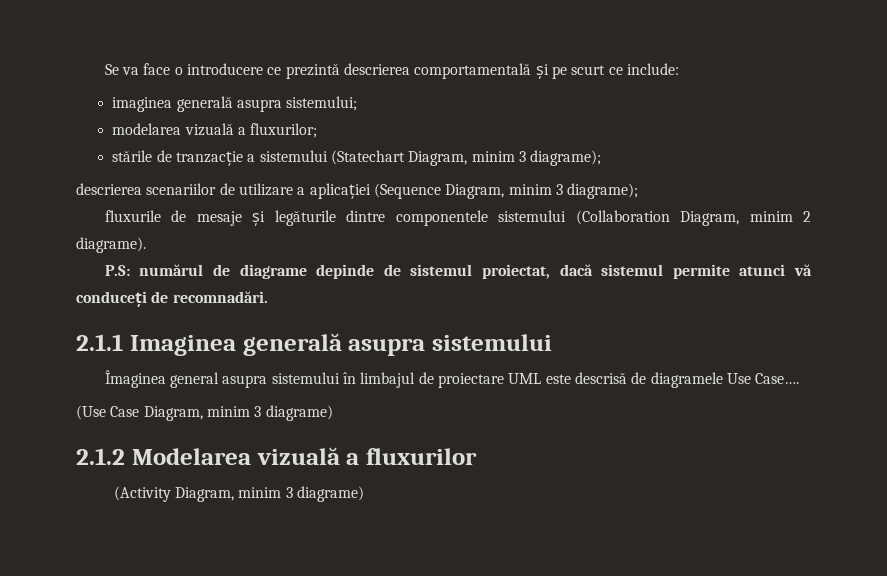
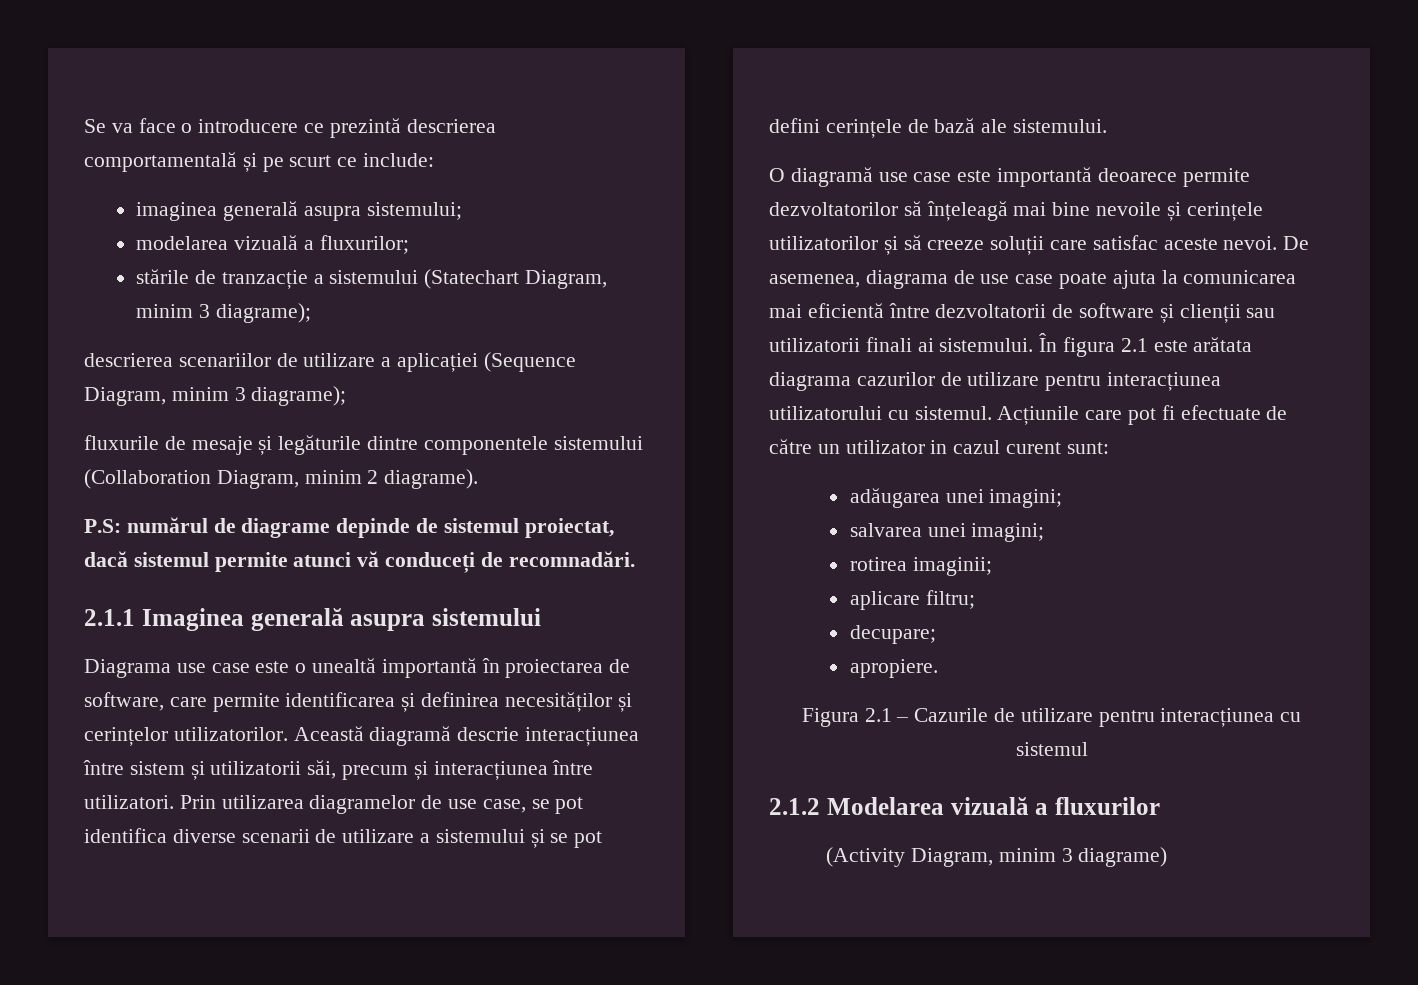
[104,370,800,388] [76,405,333,421] Îmaginea general asupra sistemului în limbajul de proiectare UML este descrisă de diagramele Use Case…. // (Use Case Diagram, minim 3 diagrame) -> [84,658,631,678] [84,692,632,712] [84,726,640,746] [83,760,594,780] [84,795,584,814] [84,828,603,848] [769,118,1108,138] [769,167,1250,187] [769,201,1263,221] [769,235,1310,255] [769,270,1297,289] [769,303,1276,323] [769,333,1253,357] [769,372,1222,391] [769,405,1288,425] [769,439,1109,454] [849,488,1063,508] [849,523,1045,542] [849,557,992,576] [849,590,975,610] [849,625,936,644] [849,659,938,678] [801,708,1302,727] [1015,742,1088,756] Diagrama use case este o unealtă importantă în proiectarea de software, care permite identificarea și definirea necesităților și cerințelor utilizatorilor. Această diagramă descrie interacțiunea între sistem și utilizatorii săi, precum și interacțiunea între utilizatori. Prin utilizarea diagramelor de use case, se pot identifica diverse scenarii de utilizare a sistemului și se pot defini cerințele de bază ale sistemului. // O diagramă use case este importantă deoarece permite dezvoltatorilor să înțeleagă mai bine nevoile și cerințele utilizatorilor și să creeze soluții care satisfac aceste nevoi. De asemenea, diagrama de use case poate ajuta la comunicarea mai eficientă între dezvoltatorii de software și clienții sau utilizatorii finali ai sistemului. În figura 2.1 este arătata diagrama cazurilor de utilizare pentru interacțiunea utilizatorului cu sistemul. Acțiunile care pot fi efectuate de către un utilizator in cazul curent sunt: // adăugarea unei imagini; // salvarea unei imagini; // rotirea imaginii; // aplicare filtru; // decupare; // apropiere. // Figura 2.1 – Cazurile de utilizare pentru interacțiunea cu sistemul

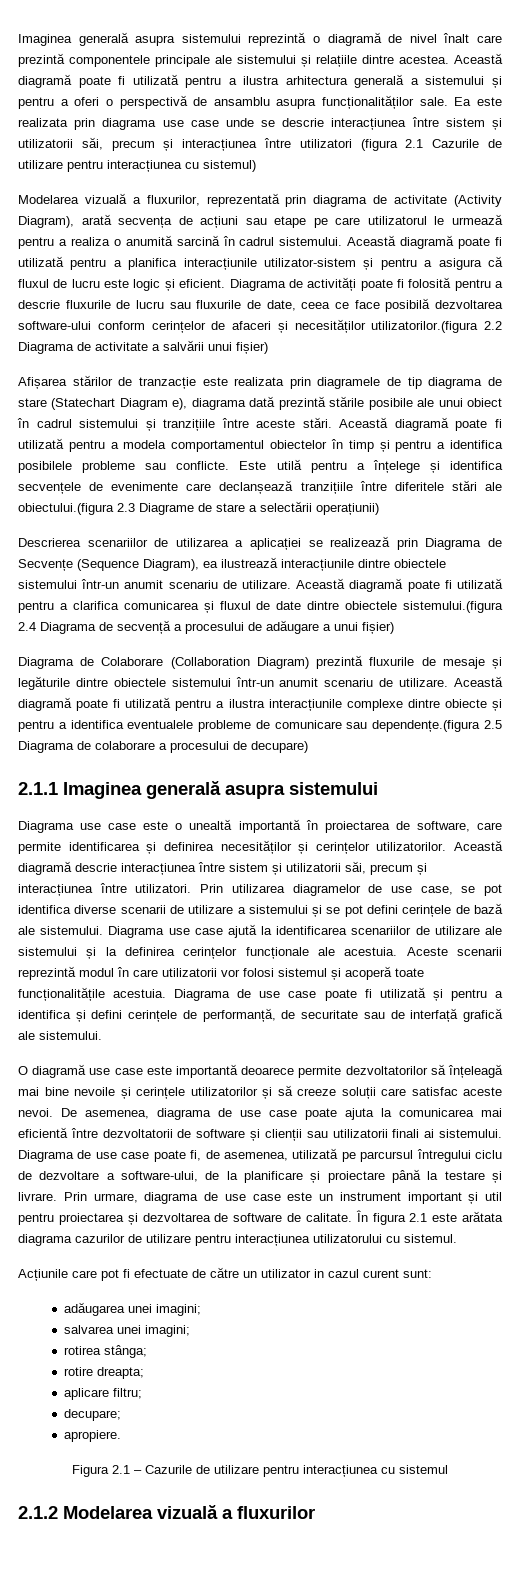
[84,118,496,138] [84,152,435,172] [136,201,462,221] [136,235,409,254] [136,269,608,289] [136,303,311,323] [84,353,376,367] Se va face o introducere ce prezintă descrierea comportamentală și pe scurt ce include: // imaginea generală asupra sistemului; // modelarea vizuală a fluxurilor; // stările de tranzacție a sistemului (Statechart Diagram, minim 3 diagrame); // descrierea scenariilor de utilizare -> [18,32,503,46] [18,53,503,67] [18,74,503,88] [18,95,502,109] [18,117,503,130] [18,137,503,151] [18,160,256,172] [18,193,503,207] [18,214,504,228] [18,235,503,249] [18,256,503,270] [18,277,503,291] [18,298,504,312] [18,319,502,333] [18,340,268,354] [18,375,502,389] [18,396,502,410] [17,417,503,431] [18,438,503,452] [18,459,504,473] [18,480,502,494] [18,501,379,515] [18,538,229,547] Imaginea generală asupra sistemului reprezintă o diagramă de nivel înalt care prezintă componentele principale ale sistemului și relațiile dintre acestea. Această diagramă poate fi utilizată pentru a ilustra arhitectura generală a sistemului și pentru a oferi o perspectivă de ansamblu asupra funcționalităților sale. Ea este realizata prin diagrama use case unde se descrie interacțiunea între sistem și utilizatorii săi, precum și interacțiunea între utilizatori (figura 2.1 Cazurile de utilizare pentru interacțiunea cu sistemul) // Modelarea vizuală a fluxurilor, reprezentată prin diagrama de activitate (Activity Diagram), arată secvența de acțiuni sau etape pe care utilizatorul le urmează pentru a realiza o anumită sarcină în cadrul sistemului. Această diagramă poate fi utilizată pentru a planifica interacțiunile utilizator-sistem și pentru a asigura că fluxul de lucru este logic și eficient. Diagrama de activități poate fi folosită pentru a descrie fluxurile de lucru sau fluxurile de date, ceea ce face posibilă dezvoltarea software-ului conform cerințelor de afaceri și necesităților utilizatorilor.(figura 2.2 Diagrama de activitate a salvării unui fișier) // Afișarea stărilor de tranzacție este realizata prin diagramele de tip diagrama de stare (Statechart Diagram e), diagrama dată prezintă stările posibile ale unui obiect în cadrul sistemului și tranzițiile între aceste stări. Această diagramă poate fi utilizată pentru a modela comportamentul obiectelor în timp și pentru a identifica posibilele probleme sau conflicte. Este utilă pentru a înțelege și identifica secvențele de evenimente care declanșează tranzițiile între diferitele stări ale obiectului.(figura 2.3 Diagrame de stare a selectării operațiunii) // Descrierea scenariilor de utilizarea
[483,352,576,372] [84,386,347,406] (Sequence Diagram, minim 3 diagrame); // -> [308,536,503,550] [18,557,446,571] [18,578,503,592] [18,601,503,613] [18,620,394,634] [18,655,364,669] se realizează prin Diagrama de Secvențe (Sequence Diagram), ea ilustrează interacțiunile dintre obiectele sistemului într-un anumit scenariu de utilizare. Această diagramă poate fi utilizată pentru a clarifica comunicarea și fluxul de date dintre obiectele sistemului.(figura 2.4 Diagrama de secvență a procesului de adăugare a unui fișier) // Diagrama de Colaborare (Collaboration Diagram) prezintă
[423,436,643,455] [84,469,479,489] [84,517,614,538] [84,551,635,573] componentele sistemului (Collaboration Diagram, minim 2 diagrame). // P.S: numărul de diagrame depinde de sistemul proiectat, dacă sistemul permite atunci vă conduceți de recomnadări. -> [113,676,504,687] [18,697,502,711] [18,720,502,732] [18,741,308,753] obiectele sistemului într-un anumit scenariu de utilizare. Această diagramă poate fi utilizată pentru a ilustra interacțiunile complexe dintre obiecte și pentru a identifica eventualele probleme de comunicare sau dependențe.(figura 2.5 Diagrama de colaborare a procesului de decupare)
(1108, 126) none -> [108,924,503,938] [18,947,502,959] [18,966,424,980] [18,987,503,1001] [18,1008,504,1022] [18,1031,102,1040] Diagrama use case ajută la identificarea scenariilor de utilizare ale sistemului și la definirea cerințelor funcționale ale acestuia. Aceste scenarii reprezintă modul în care utilizatorii vor folosi sistemul și acoperă toate funcționalitățile acestuia. Diagrama de use case poate fi utilizată și pentru a identifica și defini cerințele de performanță, de securitate sau de interfață grafică ale sistemului.
(1034, 345) none -> [18,1148,503,1162] [18,1169,502,1183] [18,1192,502,1204] [18,1213,352,1225] Diagrama de use case poate fi, de asemenea, utilizată pe parcursul întregului ciclu de dezvoltare a software-ului, de la planificare și proiectare până la testare și livrare. Prin urmare, diagrama de use case este un instrument important și util pentru proiectarea și dezvoltarea de software de calitate.
(992, 413) none -> (457, 1238) //
[912,557,992,576] imaginii; -> [103,1345,147,1358] [63,1367,144,1379] stânga; // rotire dreapta;
[826,847,1168,867] // (Activity Diagram, minim 3 diagrame) -> (315, 1512) none

